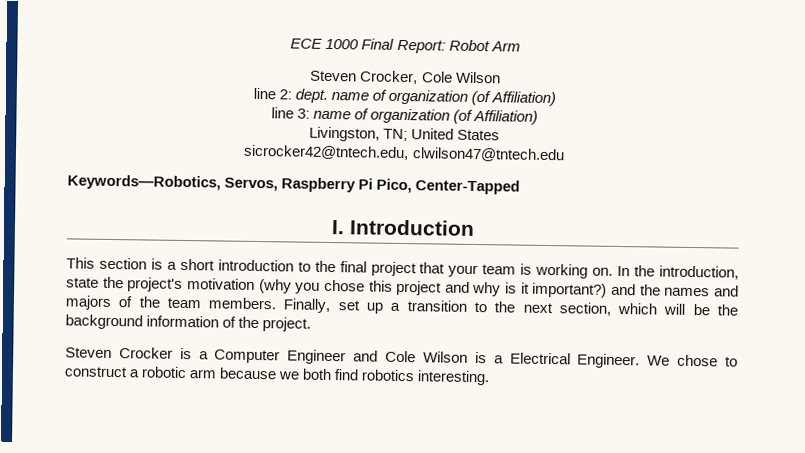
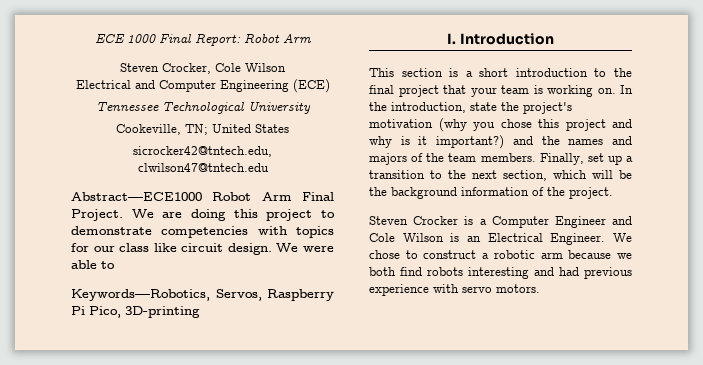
[252,87,557,107] [270,107,539,125] [308,126,380,142] line 2: dept. name of organization (of Affiliation) // line 3: name of organization (of Affiliation) // Livingston, -> [75,79,330,93] [95,101,311,114] [116,124,181,135] Electrical and Computer Engineering (ECE) // Tennessee Technological University // Cookeville,
(565, 155) none -> [71,192,334,201] [71,209,335,221] [71,226,334,238] [71,243,334,255] [71,260,115,269] // Abstract—ECE1000 Robot Arm Final Project. We are doing this project to demonstrate competencies with topics for our class like circuit design. We were able to
[415,179,521,195] Center-Tapped -> [125,306,200,318] 3D-printing
[493,355,504,364] a -> [467,236,481,242] an
[361,369,491,386] robotics interesting. -> [427,267,632,279] [369,284,540,296] robots interesting and had previous experience with servo motors.

